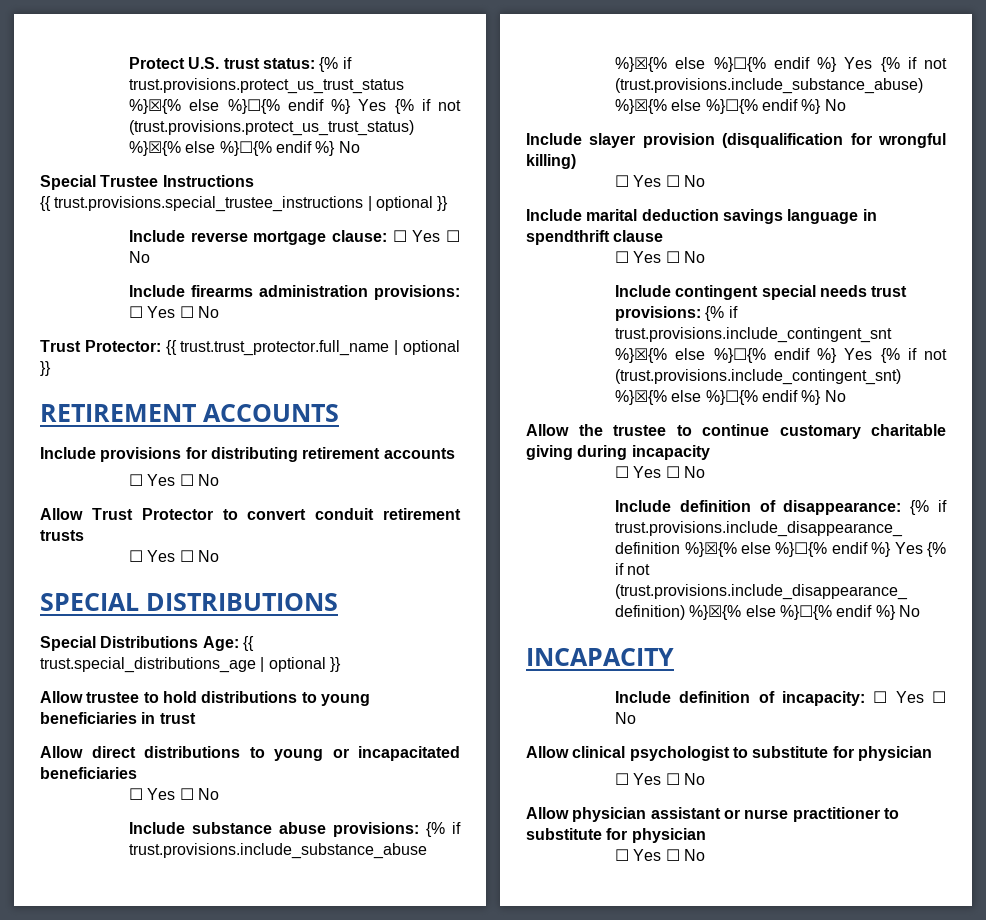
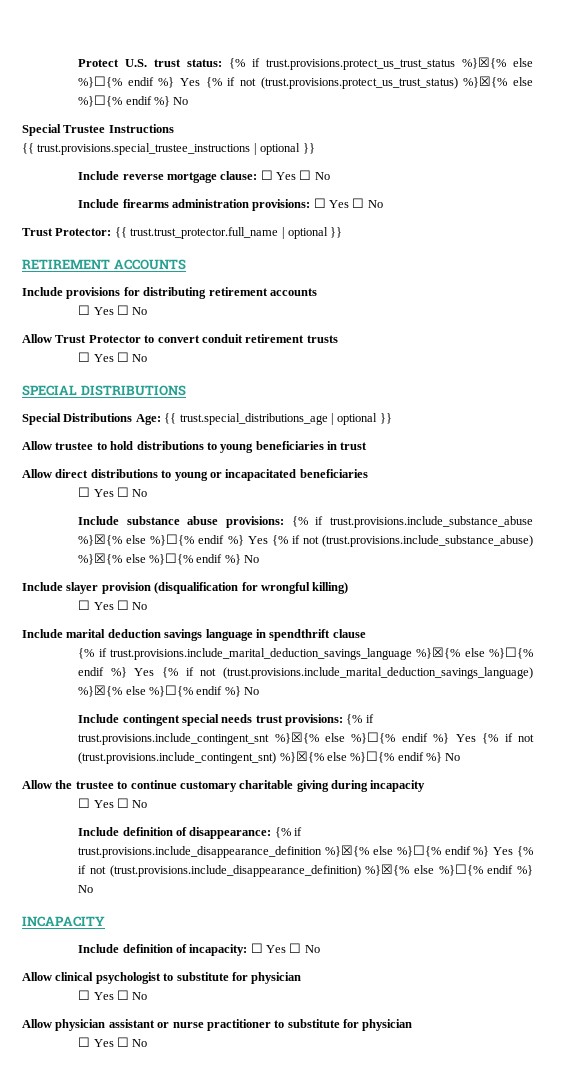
[615,251,680,263] ☐ Yes ☐ -> [78,647,533,660] [78,667,533,679] [78,685,241,697] {% if trust.provisions.include_marital_deduction_savings_language %}☒{% else %}☐{% endif %} Yes {% if not (trust.provisions.include_marital_deduction_savings_language) %}☒{% else %}☐{% endif %}

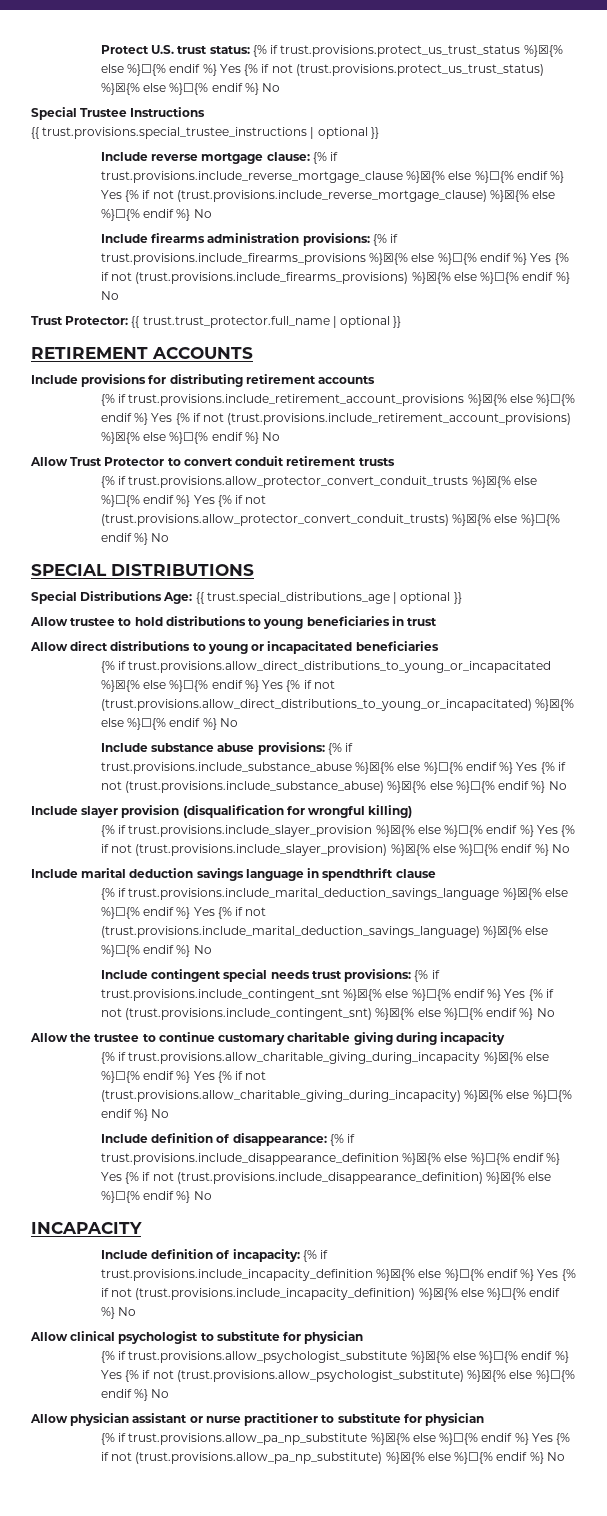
[260,170,312,180] ☐ Yes ☐ -> [312,152,339,164] [100,171,565,183] [100,190,556,202] [100,209,191,221] {% if trust.provisions.include_reverse_mortgage_clause %}☒{% else %}☐{% endif %} Yes {% if not (trust.provisions.include_reverse_mortgage_clause) %}☒{% else %}☐{% endif %}
[313,198,365,208] ☐ Yes ☐ -> [372,234,399,246] [100,253,569,265] [100,272,570,284] {% if trust.provisions.include_firearms_provisions %}☒{% else %}☐{% endif %} Yes {% if not (trust.provisions.include_firearms_provisions) %}☒{% else %}☐{% endif %}
[78,305,129,315] ☐ Yes ☐ -> [100,394,576,406] [100,413,572,425] [100,432,259,444] {% if trust.provisions.include_retirement_account_provisions %}☒{% else %}☐{% endif %} Yes {% if not (trust.provisions.include_retirement_account_provisions) %}☒{% else %}☐{% endif %}
[78,352,129,362] ☐ Yes ☐ -> [100,476,537,488] [100,495,267,507] [100,514,560,526] [100,533,149,545] {% if trust.provisions.allow_protector_convert_conduit_trusts %}☒{% else %}☐{% endif %} Yes {% if not (trust.provisions.allow_protector_convert_conduit_trusts) %}☒{% else %}☐{% endif %}
[78,487,129,497] ☐ Yes ☐ -> [100,661,552,673] [100,680,335,692] [100,699,575,711] [100,718,217,730] {% if trust.provisions.allow_direct_distributions_to_young_or_incapacitated %}☒{% else %}☐{% endif %} Yes {% if not (trust.provisions.allow_direct_distributions_to_young_or_incapacitated) %}☒{% else %}☐{% endif %}
[78,600,129,610] ☐ Yes ☐ -> [100,825,576,837] [100,844,549,856] {% if trust.provisions.include_slayer_provision %}☒{% else %}☐{% endif %} Yes {% if not (trust.provisions.include_slayer_provision) %}☒{% else %}☐{% endif %}
[78,798,129,808] ☐ Yes ☐ -> [100,1052,549,1064] [100,1071,267,1083] [100,1090,572,1102] [100,1109,149,1121] {% if trust.provisions.allow_charitable_giving_during_incapacity %}☒{% else %}☐{% endif %} Yes {% if not (trust.provisions.allow_charitable_giving_during_incapacity) %}☒{% else %}☐{% endif %}
[250,943,302,953] ☐ Yes ☐ -> [302,1250,329,1262] [100,1269,576,1281] [100,1288,561,1300] [100,1307,115,1319] {% if trust.provisions.include_incapacity_definition %}☒{% else %}☐{% endif %} Yes {% if not (trust.provisions.include_incapacity_definition) %}☒{% else %}☐{% endif %}
[78,990,129,1000] ☐ Yes ☐ -> [100,1351,569,1363] [100,1370,575,1382] [100,1389,149,1401] {% if trust.provisions.allow_psychologist_substitute %}☒{% else %}☐{% endif %} Yes {% if not (trust.provisions.allow_psychologist_substitute) %}☒{% else %}☐{% endif %}
[78,1037,129,1047] ☐ Yes ☐ -> [100,1433,571,1445] [100,1452,544,1464] {% if trust.provisions.allow_pa_np_substitute %}☒{% else %}☐{% endif %} Yes {% if not (trust.provisions.allow_pa_np_substitute) %}☒{% else %}☐{% endif %}

